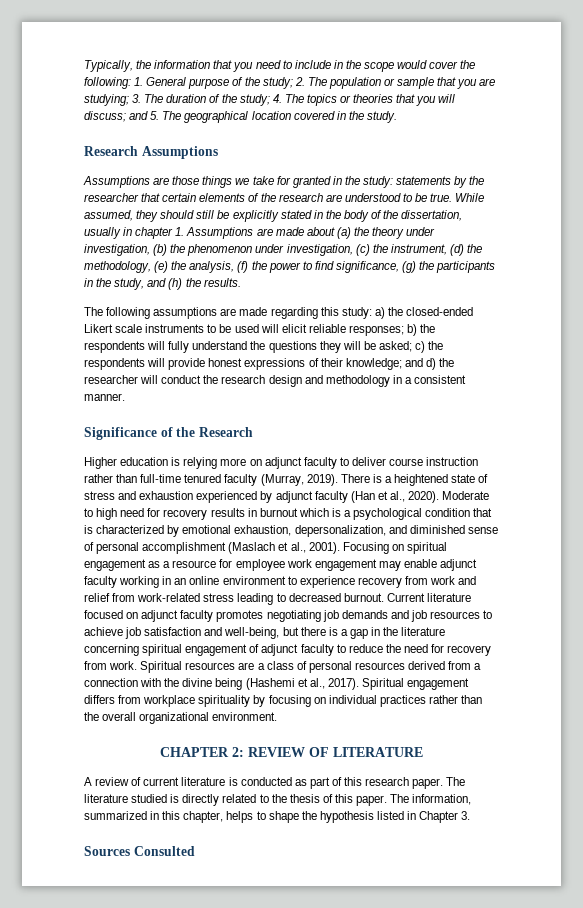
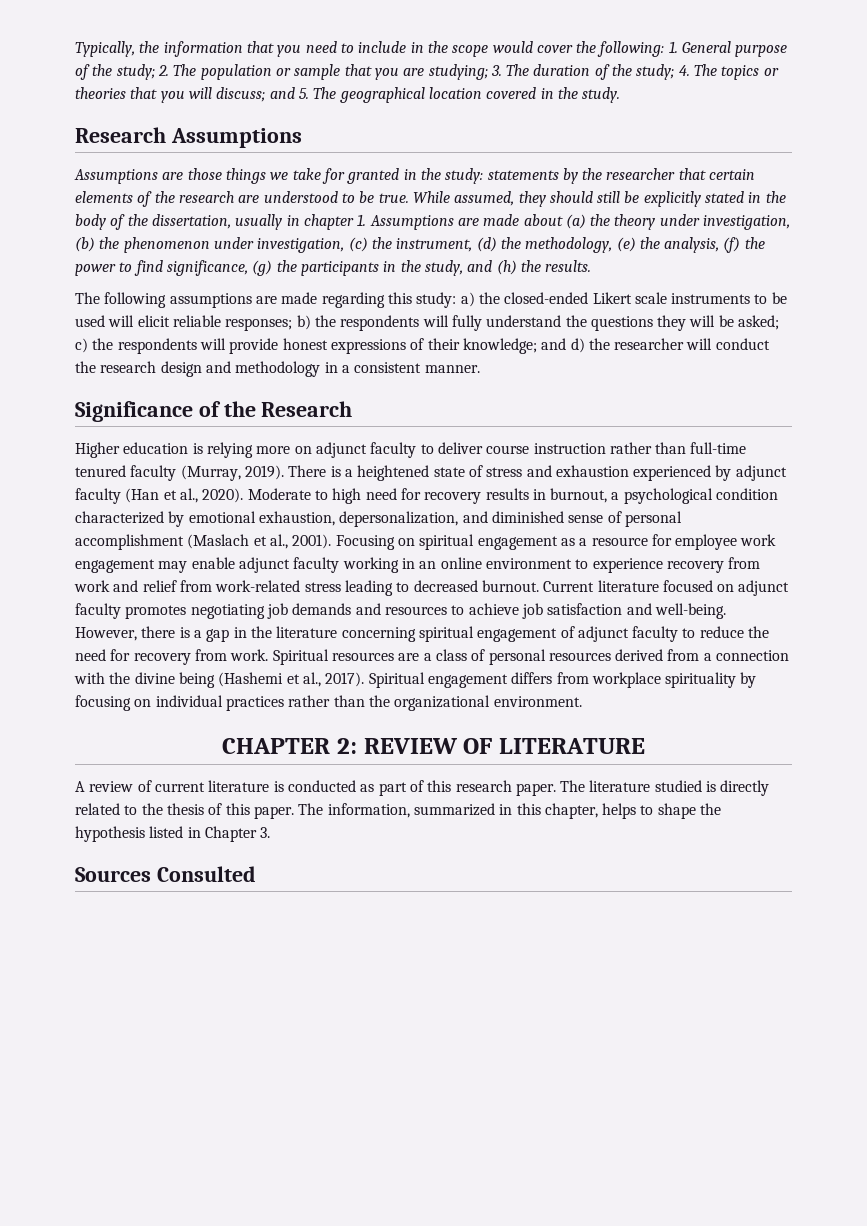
[259,508,341,517] burnout which is -> [550,488,608,503] burnout,
[473,508,493,517] [84,525,93,534] that is -> (779, 494) none
[410,610,427,622] job -> (381, 609) none
[224,627,299,639] well-being, but -> [654,603,726,619] [75,627,137,641] well-being. However,
[102,712,137,721] overall -> (390, 701) none

